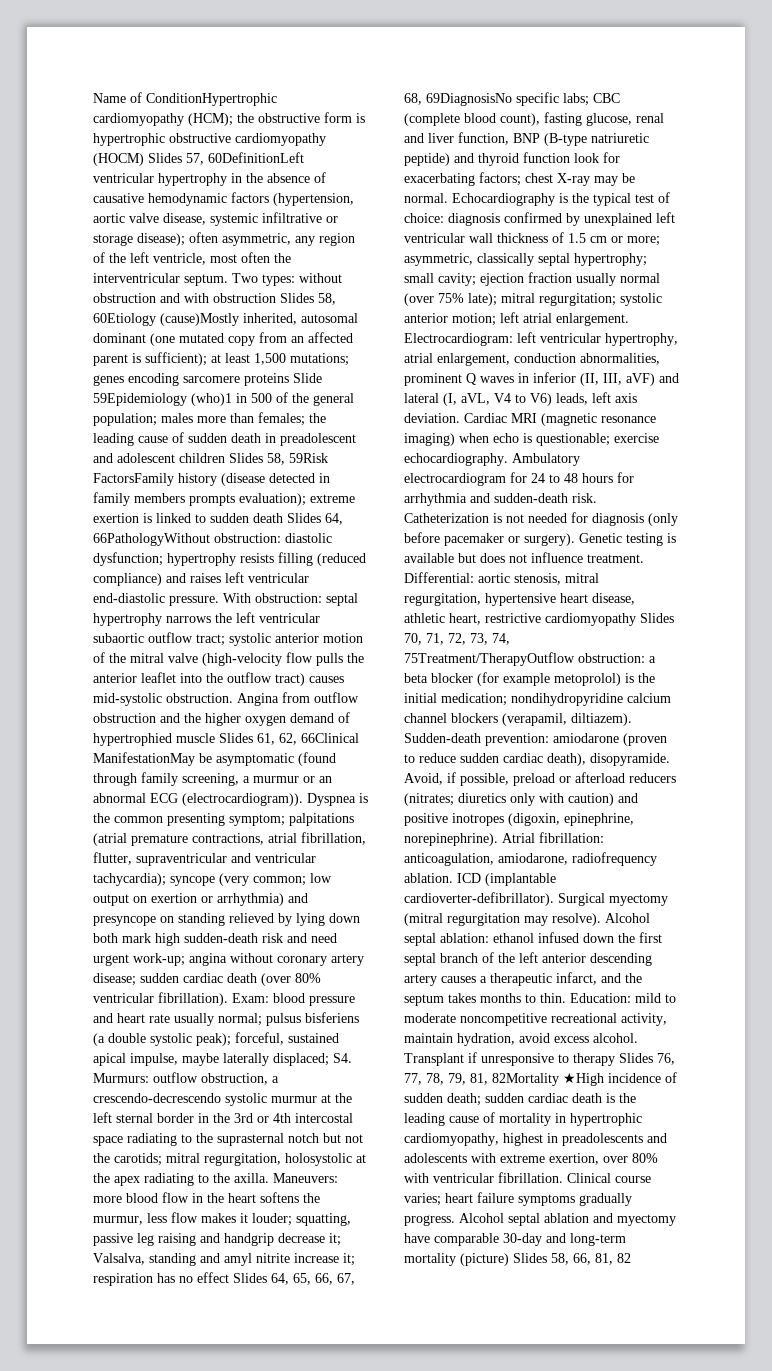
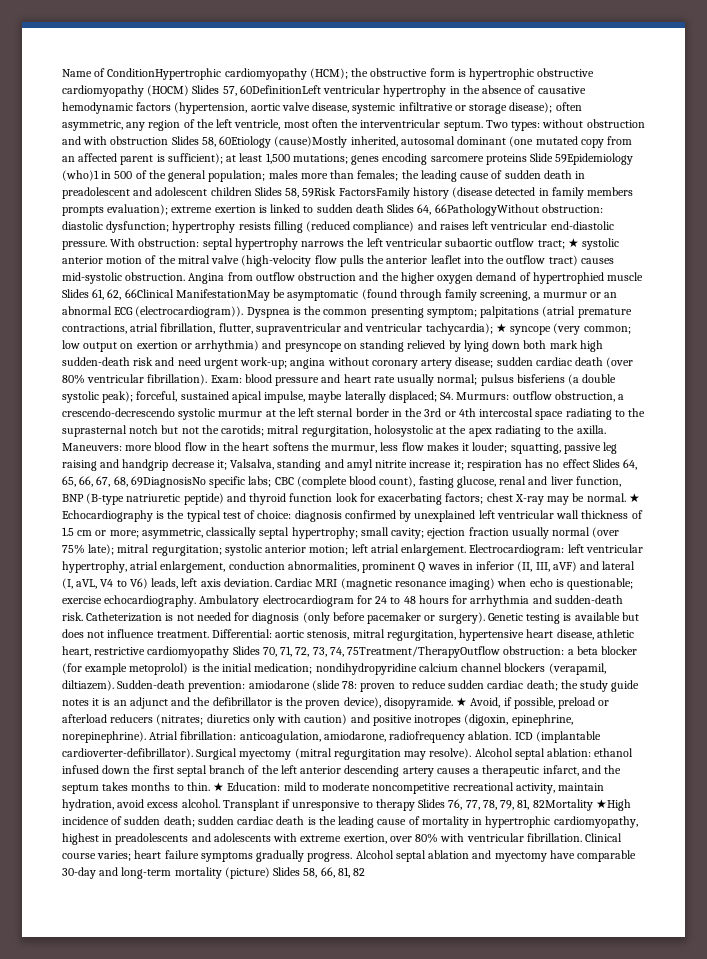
(225, 640) none -> [567,238,579,248] ★
(166, 879) none -> [495,323,507,333] ★
(448, 198) none -> [628,493,640,503] ★
[623,733,667,746] (proven -> [311,680,396,692] (slide 78: proven
[547,753,670,766] death), disopyramide. -> [526,680,640,692] [62,697,468,709] death; the study guide notes it is an adjunct and the defibrillator is the proven device), disopyramide. ★
(566, 998) none -> [213,782,225,792] ★

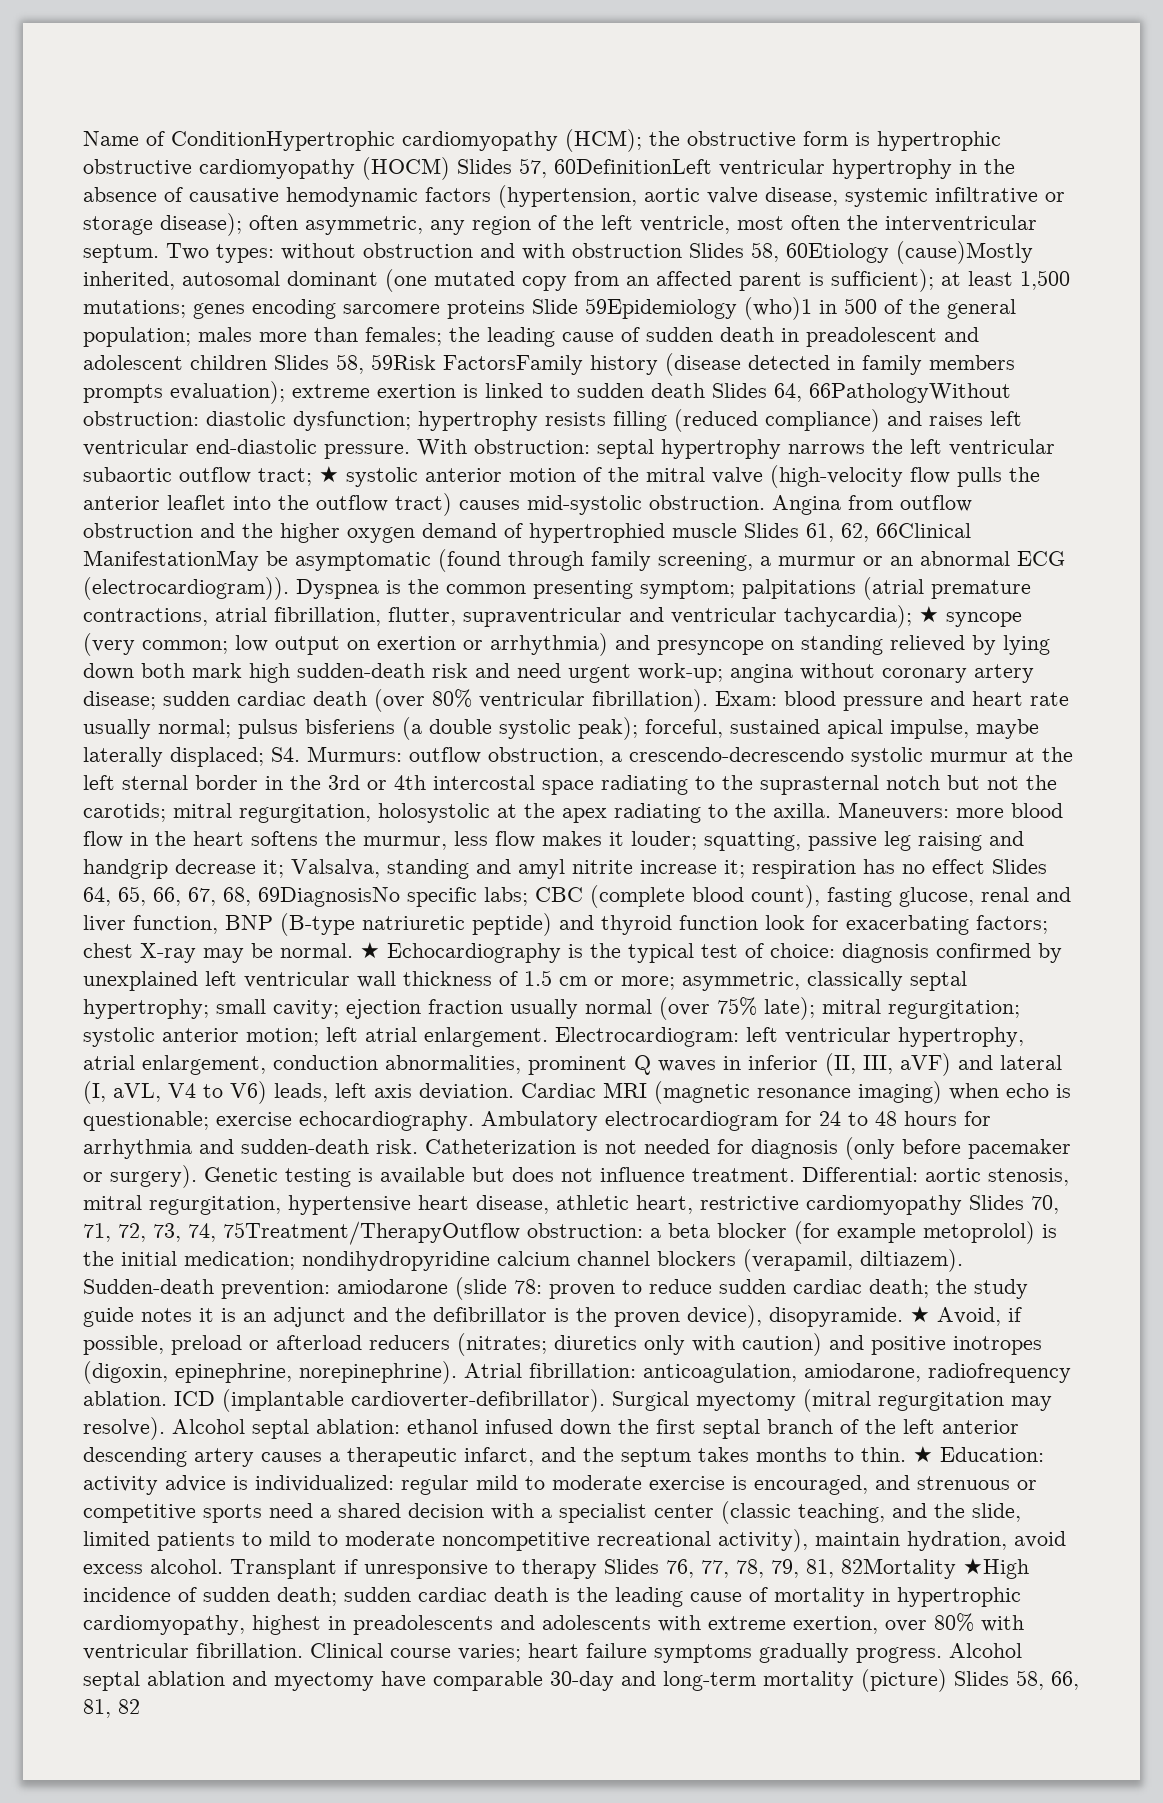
(281, 786) none -> [83,1475,1037,1495] [83,1501,1021,1524] [83,1531,262,1551] activity advice is individualized: regular mild to moderate exercise is encouraged, and strenuous or competitive sports need a shared decision with a specialist center (classic teaching, and the slide, limited patients to
[515,783,555,794] activity, -> [718,1529,808,1552] activity),

